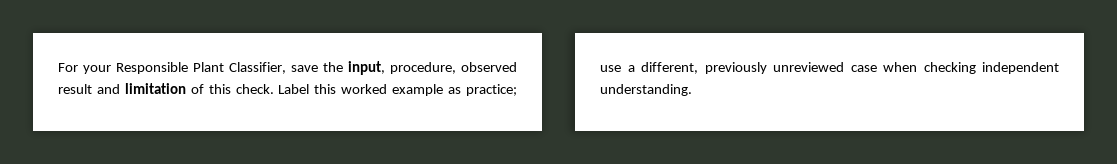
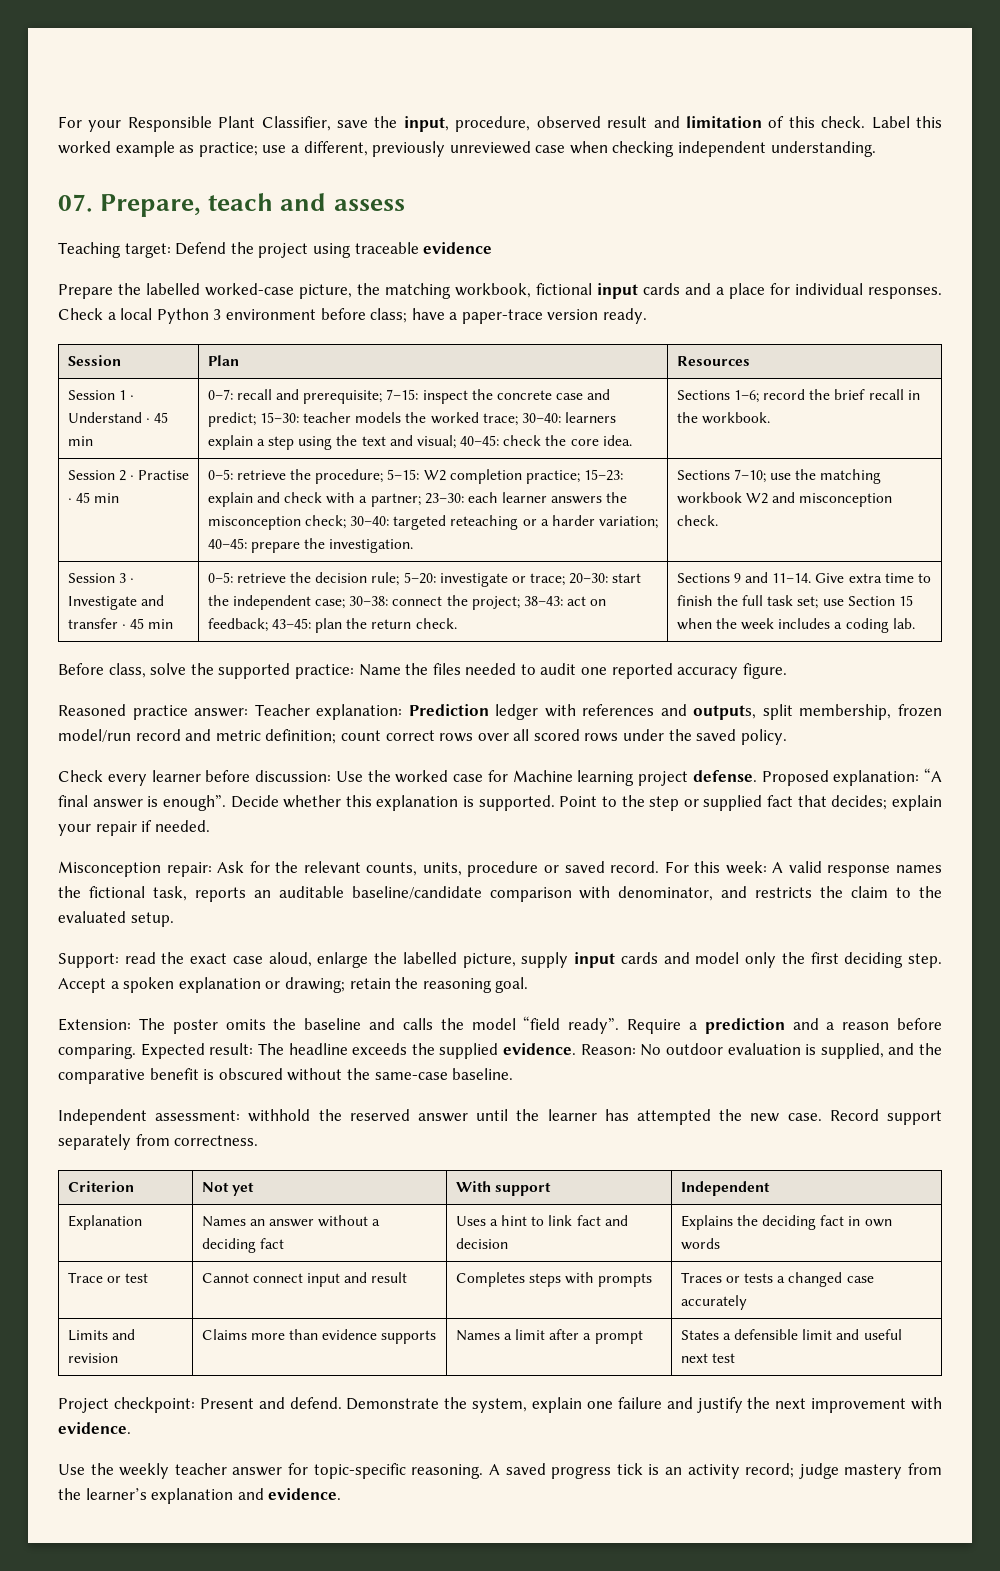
(692, 90) none -> [58,193,405,217] [58,242,493,258] [58,283,942,299] [58,308,648,324] [67,355,121,366] [207,355,239,366] [676,356,750,366] [67,390,134,400] [67,412,168,423] [67,436,93,446] [207,389,611,404] [207,412,617,427] [207,435,632,450] [676,389,920,403] [676,412,770,424] [67,470,190,481] [67,492,119,503] [207,469,624,484] [207,492,628,507] [207,515,659,530] [207,538,414,553] [676,469,882,484] [676,492,893,507] [676,515,718,526] [67,573,134,583] [67,595,164,610] [67,618,174,629] [207,572,642,587] [207,595,607,610] [207,618,457,633] [676,572,931,583] [676,595,913,609] [676,618,915,633] [58,663,787,679] [58,704,943,720] [58,729,787,745] [58,768,942,786] [58,795,943,811] [58,820,210,836] [58,861,942,877] [58,886,942,902] [58,911,174,927] [58,952,942,968] [58,977,529,993] [58,1016,943,1034] [58,1043,942,1059] [58,1068,514,1084] [58,1109,943,1125] [58,1134,259,1150] [67,1181,134,1192] [201,1182,254,1196] [455,1181,551,1196] [680,1181,770,1196] [67,1215,142,1230] [201,1215,381,1227] [201,1238,284,1253] [455,1215,628,1226] [455,1238,508,1249] [680,1215,892,1230] [680,1238,720,1250] [67,1272,148,1283] [201,1272,408,1287] [455,1272,653,1287] [680,1272,874,1287] [680,1295,747,1310] [67,1329,135,1341] [67,1353,118,1363] [201,1329,437,1344] [455,1329,643,1344] [680,1329,902,1340] [680,1353,735,1363] [58,1397,942,1413] [58,1422,131,1434] [58,1463,942,1479] [58,1488,342,1504] // 07. Prepare, teach and assess // Teaching target: Defend the project using traceable evidence // Prepare the labelled worked-case picture, the matching workbook, fictional input cards and a place for individual responses. Check a local Python 3 environment before class; have a paper-trace version ready. // Session | Plan | Resources // Session 1 · Understand · 45 min | 0–7: recall and prerequisite; 7–15: inspect the concrete case and predict; 15–30: teacher models the worked trace; 30–40: learners explain a step using the text and visual; 40–45: check the core idea. | Sections 1–6; record the brief recall in the workbook. // Session 2 · Practise · 45 min | 0–5: retrieve the procedure; 5–15: W2 completion practice; 15–23: explain and check with a partner; 23–30: each learner answers the misconception check; 30–40: targeted reteaching or a harder variation; 40–45: prepare the investigation. | Sections 7–10; use the matching workbook W2 and misconception check. // Session 3 · Investigate and transfer · 45 min | 0–5: retrieve the decision rule; 5–20: investigate or trace; 20–30: start the independent case; 30–38: connect the project; 38–43: act on feedback; 43–45: plan the return check. | Sections 9 and 11–14. Give extra time to finish the full task set; use Section 15 when the week includes a coding lab. // Before class, solve the supported practice: Name the files needed to audit one reported accuracy figure. // Reasoned practice answer: Teacher explanation: Prediction ledger with references and outputs, split membership, frozen model/run record and metric definition; count correct rows over all scored rows under the saved policy. // Check every learner before discussion: Use the worked case for Machine learning project defense. Proposed explanation: “A final answer is enough”. Decide whether this explanation is supported. Point to the step or supplied fact that decides; explain your repair if needed. // Misconception repair: Ask for the relevant counts, units, procedure or saved record. For this week: A valid response names the fictional task, reports an auditable baseline/candidate comparison with denominator, and restricts the claim to the evaluated setup. // Support: read the exact case aloud, enlarge the labelled picture, supply input cards and model only the first deciding step. Accept a spoken explanation or drawing; retain the reasoning goal. // Extension: The poster omits the baseline and calls the model “field ready”. Require a prediction and a reason before comparing. Expected result: The headline exceeds the supplied evidence. Reason: No outdoor evaluation is supplied, and the comparative benefit is obscured without the same-case baseline. // Independent assessment: withhold the reserved answer until the learner has attempted the new case. Record support separately from correctness. // Criterion | Not yet | With support | Independent // Explanation | Names an answer without a deciding fact | Uses a hint to link fact and decision | Explains the deciding fact in own words // Trace or test | Cannot connect input and result | Completes steps with prompts | Traces or tests a changed case accurately // Limits and revision | Claims more than evidence supports | Names a limit after a prompt | States a defensible limit and useful next test // Project checkpoint: Present and defend. Demonstrate the system, explain one failure and justify the next improvement with evidence. // Use the weekly teacher answer for topic-specific reasoning. A saved progress tick is an activity record; judge mastery from the learner’s explanation and evidence.

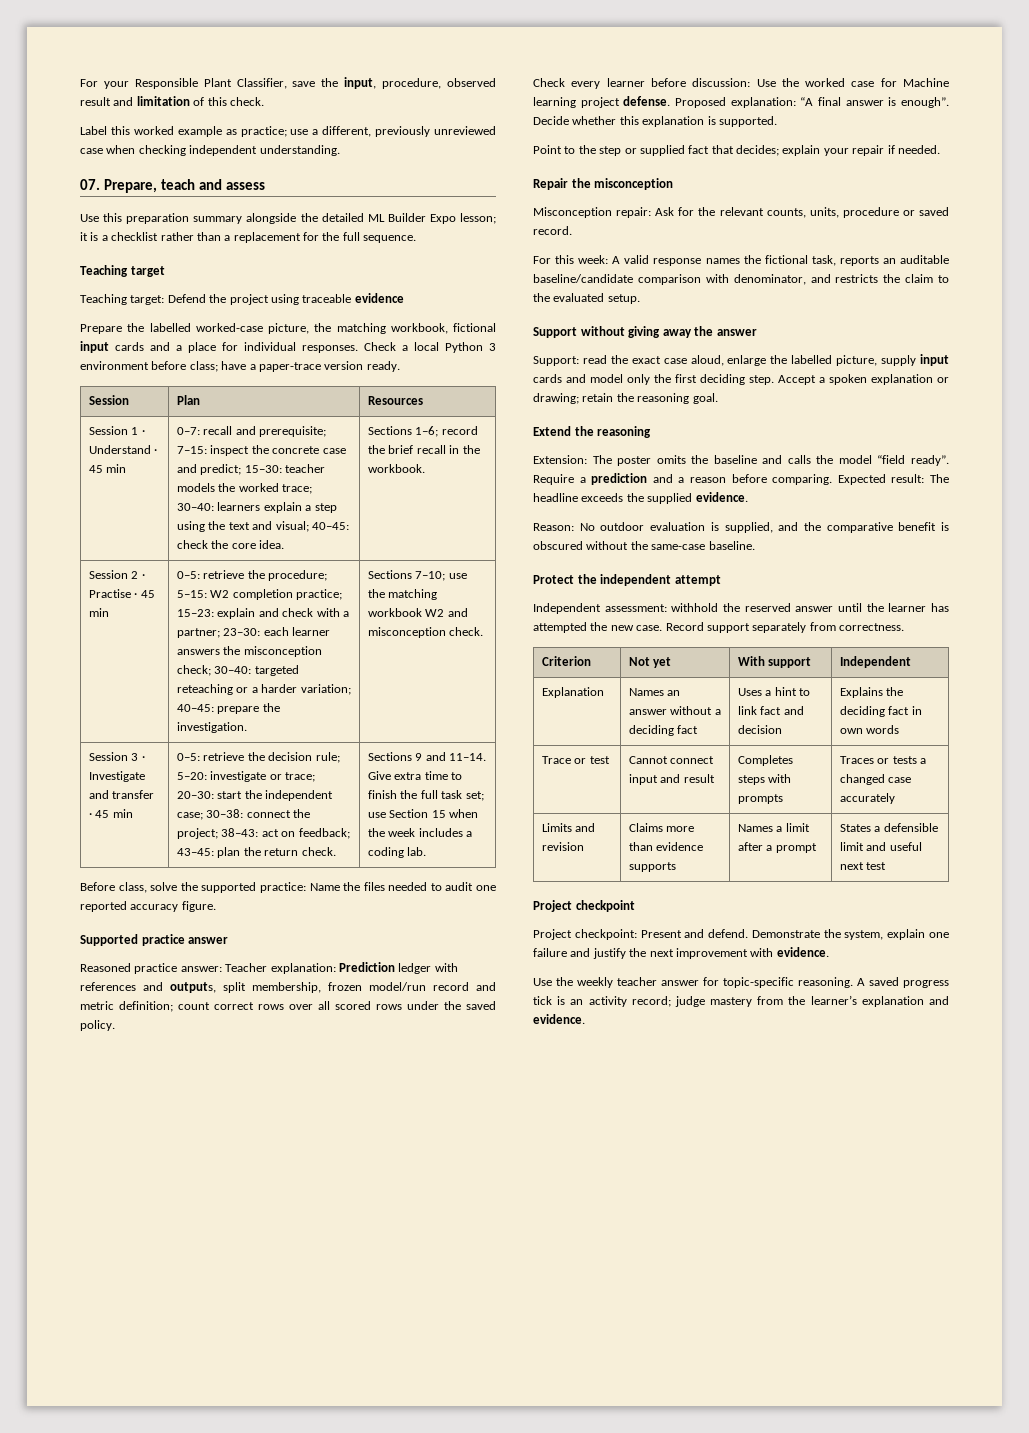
(866, 122) none -> (264, 101) //
(405, 205) none -> [80,213,497,224] [80,232,417,243] [80,265,165,277] // Use this preparation summary alongside the detailed ML Builder Expo lesson; it is a checklist rather than a replacement for the full sequence. // Teaching target
(787, 671) none -> [80,934,229,946] // Supported practice answer
(555, 803) none -> (777, 121) //
(210, 826) none -> [533,178,674,190] // Repair the misconception
(660, 867) none -> (572, 230) //
(174, 919) none -> [533,326,757,338] // Support without giving away the answer
(529, 985) none -> [533,426,652,438] // Extend the reasoning
(576, 1049) none -> (748, 497) //
(514, 1074) none -> [533,574,721,586] // Protect the independent attempt
(735, 1358) none -> [533,900,635,912] // Project checkpoint

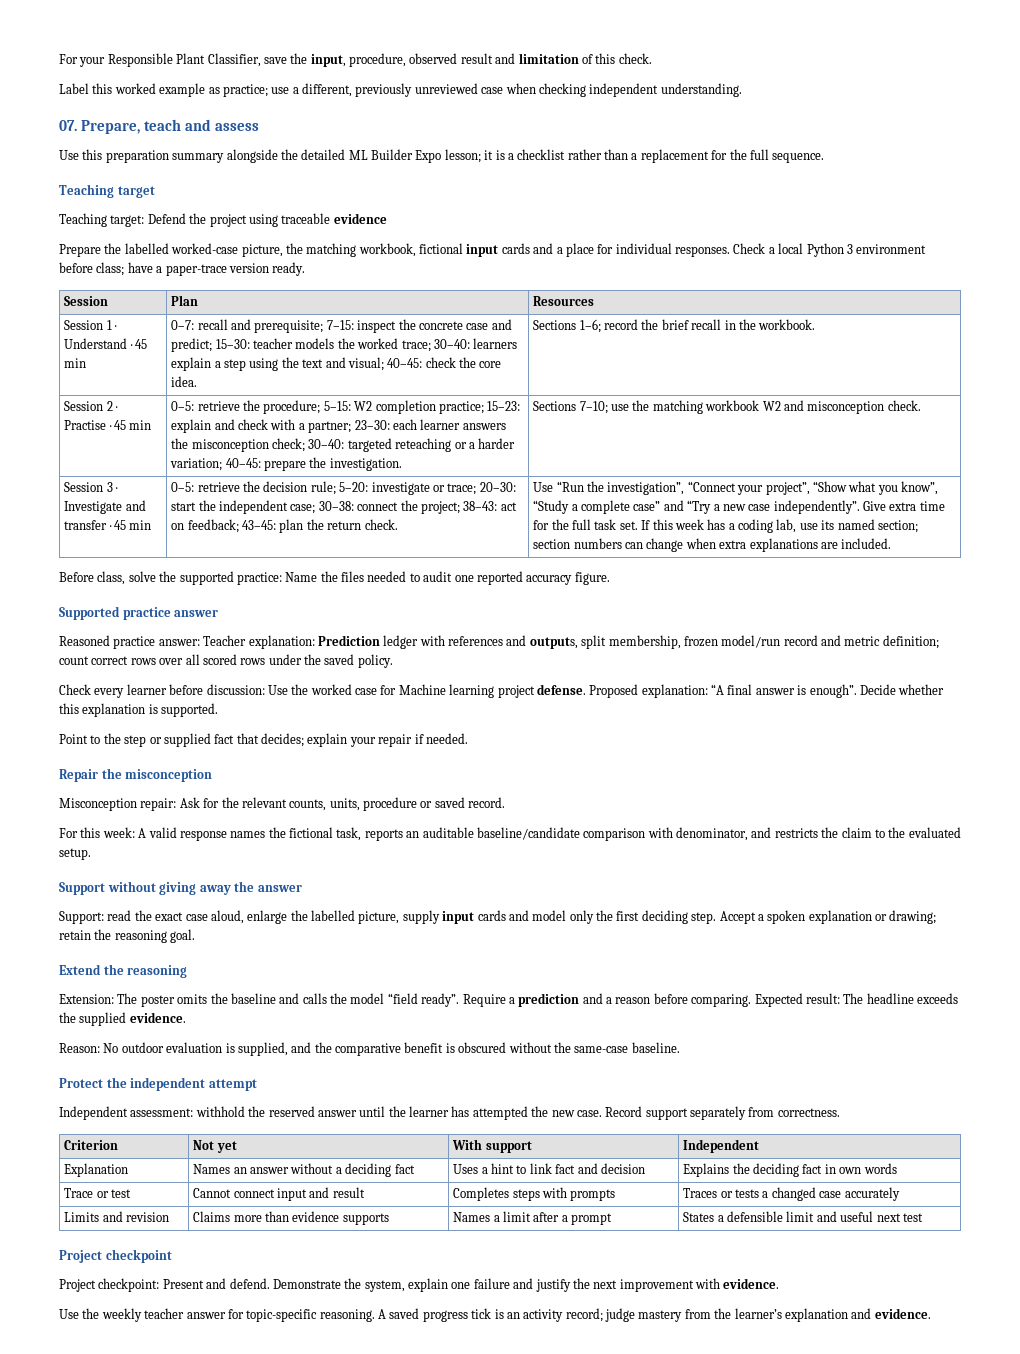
[368,752,487,761] Sections 9 and 11–14. -> [533,481,939,495] [533,500,860,514] Use “Run the investigation”, “Connect your project”, “Show what you know”, “Study a complete case” and “Try a new case independently”.
[451,772,463,780] [368,790,398,799] to finish -> [533,520,550,530] for
[465,791,484,801] [368,809,479,818] [368,828,473,837] [368,847,427,858] set; use Section 15 when the week includes a coding lab. -> [619,519,918,533] [533,538,892,552] set. If this week has a coding lab, use its named section; section numbers can change when extra explanations are included.

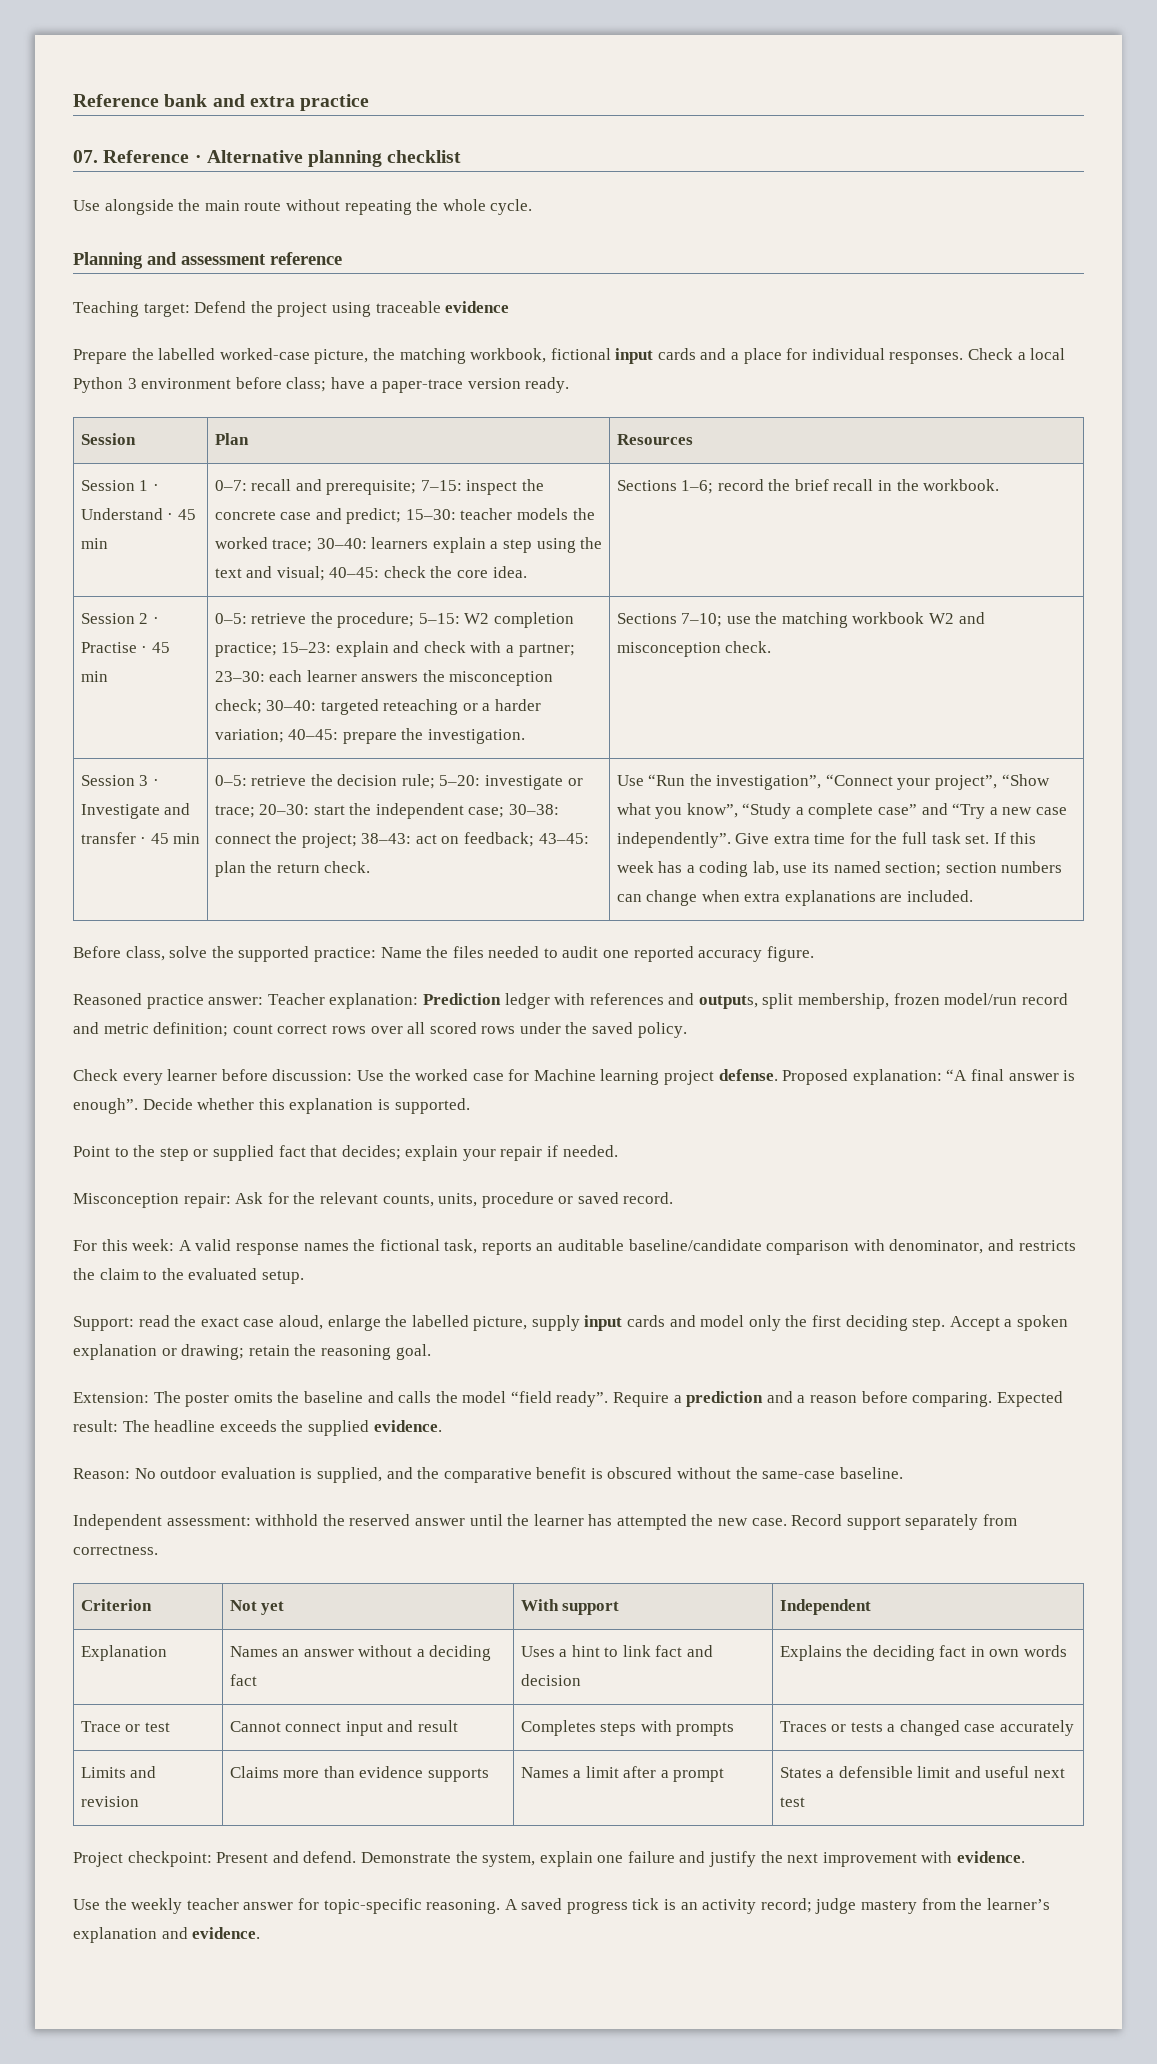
[59,53,652,67] [59,83,742,97] [59,119,259,134] [59,149,825,163] [59,184,155,198] For your Responsible Plant Classifier, save the input, procedure, observed result and limitation of this check. // Label this worked example as practice; use a different, previously unreviewed case when checking independent understanding. // 07. Prepare, teach and assess // Use this preparation summary alongside the detailed ML Builder Expo lesson; it is a checklist rather than a replacement for the full sequence. // Teaching target -> [73,94,370,111] [73,150,462,167] [73,199,533,215] [73,252,342,269] Reference bank and extra practice // 07. Reference · Alternative planning checklist // Use alongside the main route without repeating the whole cycle. // Planning and assessment reference
[59,606,219,620] // Supported practice answer -> (814, 954) none
[59,768,213,782] // Repair the misconception -> (618, 1151) none
[59,881,302,895] // Support without giving away the answer -> (304, 1277) none
[59,964,188,978] // Extend the reasoning -> (431, 1352) none
[59,1077,257,1091] // Protect the independent attempt -> (903, 1473) none
[59,1249,172,1263] // Project checkpoint -> (805, 1802) none

